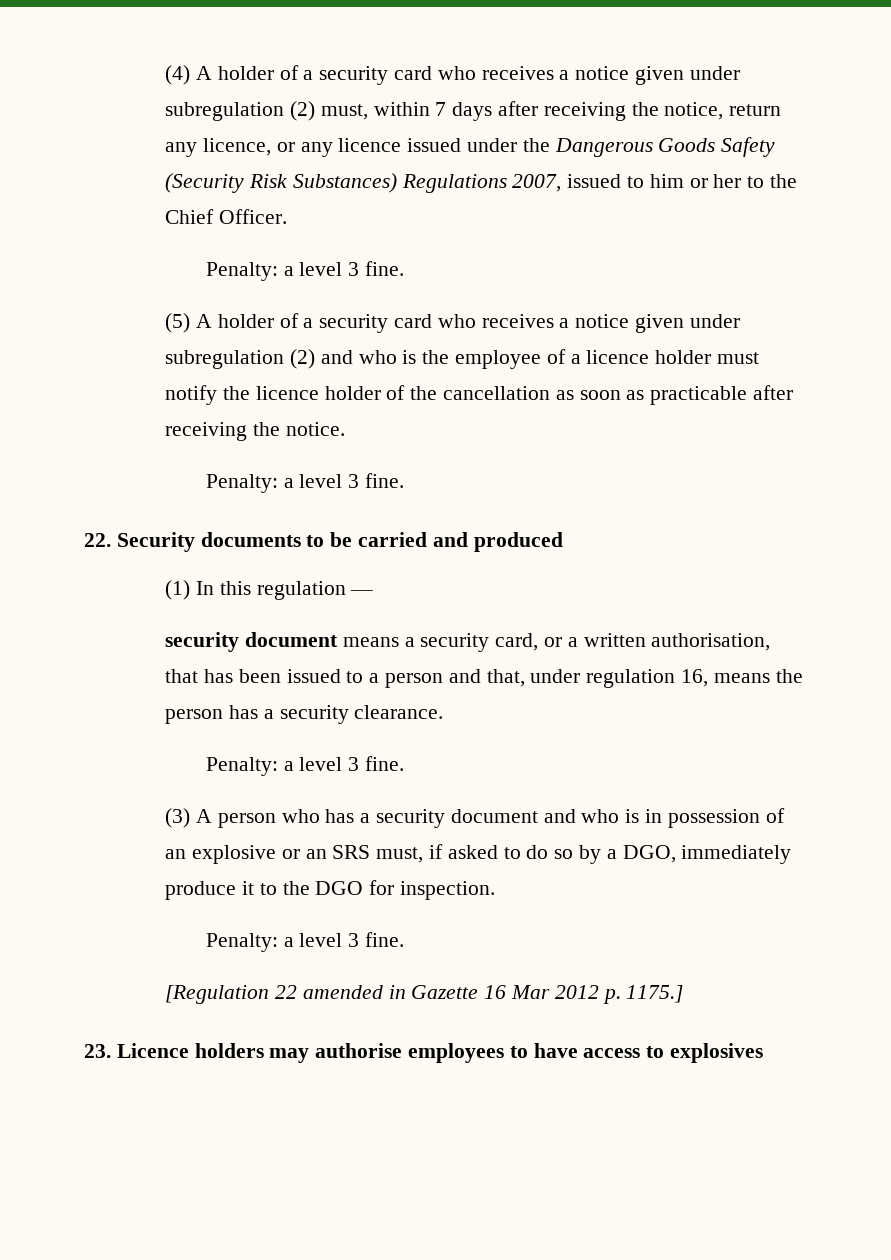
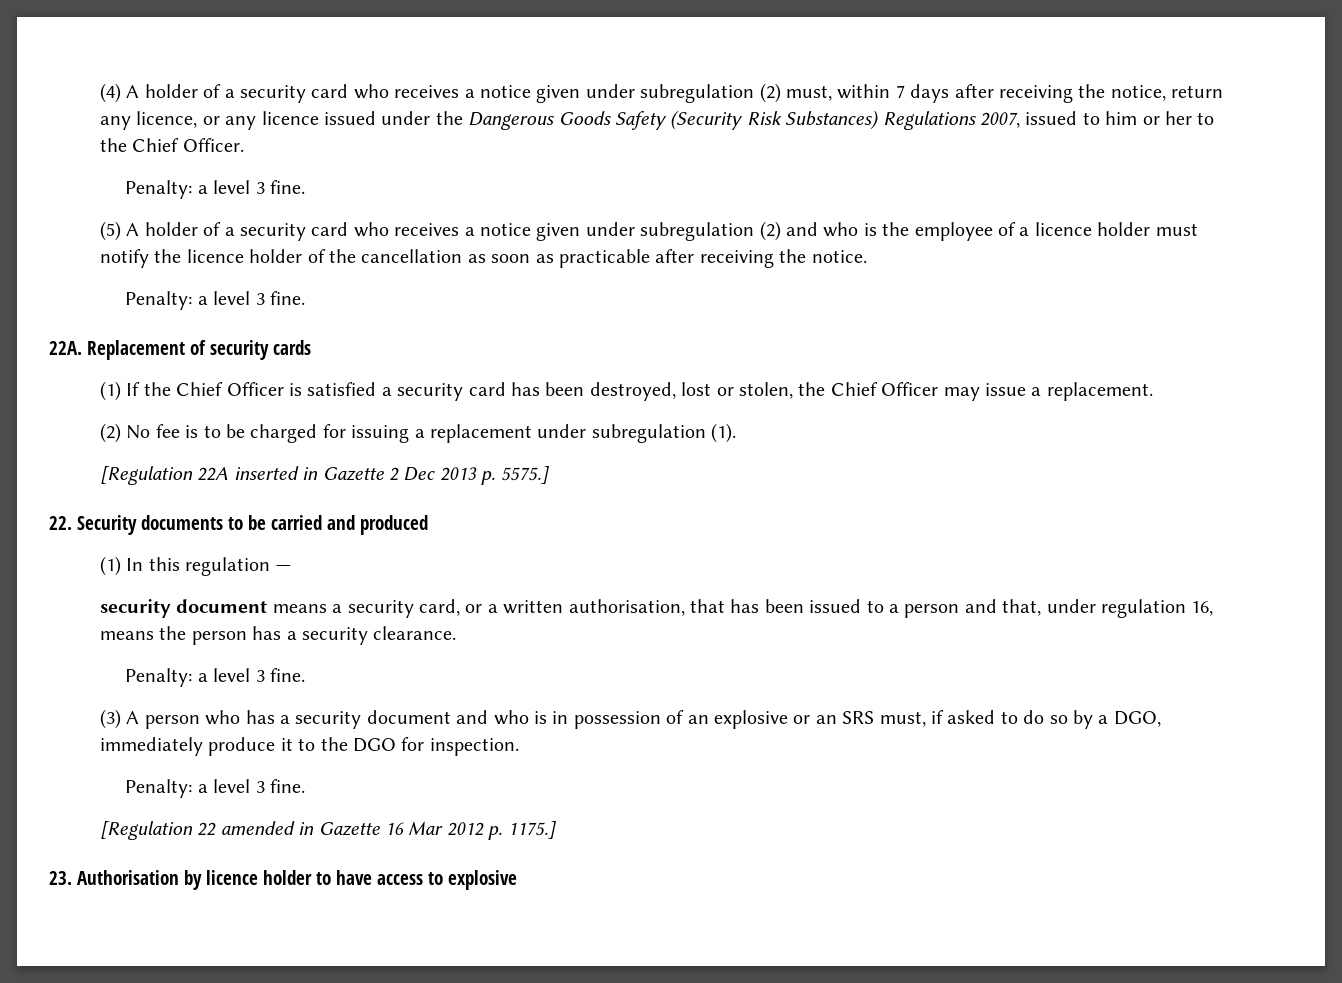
(404, 480) none -> [49,340,311,360] [99,381,1153,401] [99,423,737,443] [99,466,549,485] // 22A. Replacement of security cards // (1) If the Chief Officer is satisfied a security card has been destroyed, lost or stolen, the Chief Officer may issue a replacement. // (2) No fee is to be charged for issuing a replacement under subregulation (1). // [Regulation 22A inserted in Gazette 2 Dec 2013 p. 5575.]
[116,1043,505,1063] Licence holders may authorise employees -> [77,870,312,890] Authorisation by licence holder
[670,1043,764,1063] explosives -> [448,870,517,890] explosive

